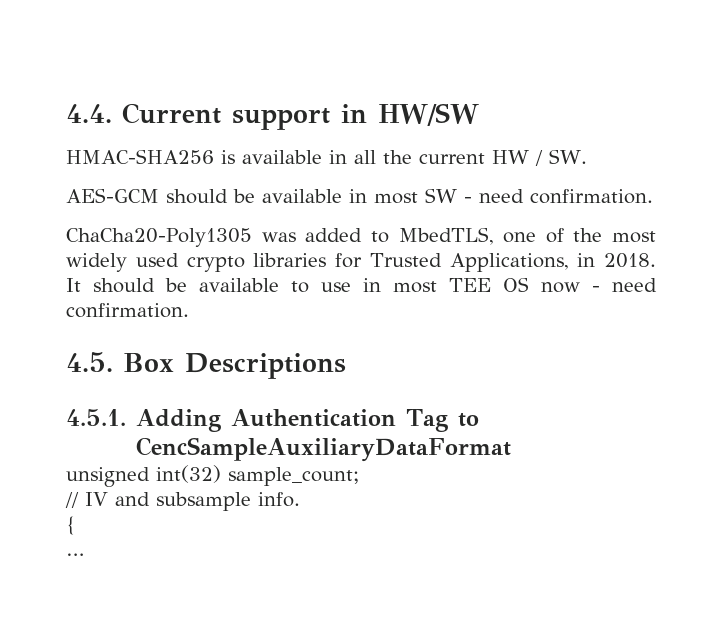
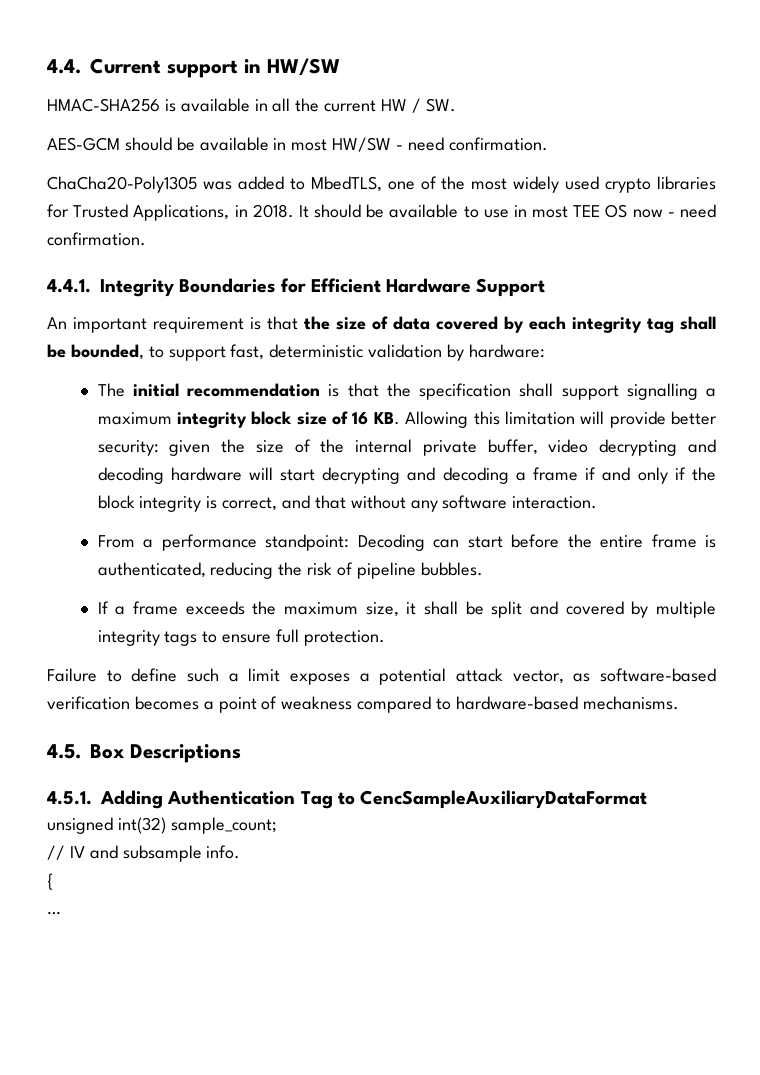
[425,188,457,203] SW -> [332,137,392,152] HW/SW
(189, 310) none -> [47,278,546,297] [47,316,716,333] [47,344,545,361] [97,383,717,400] [97,411,718,428] [97,439,716,456] [97,467,716,484] [97,495,598,512] [97,534,716,551] [97,562,483,579] [97,601,716,618] [97,629,385,646] [47,668,716,685] [47,696,679,713] // 4.4.1. Integrity Boundaries for Efficient Hardware Support // An important requirement is that the size of data covered by each integrity tag shall be bounded, to support fast, deterministic validation by hardware: // The initial recommendation is that the specification shall support signalling a maximum integrity block size of 16 KB. Allowing this limitation will provide better security: given the size of the internal private buffer, video decrypting and decoding hardware will start decrypting and decoding a frame if and only if the block integrity is correct, and that without any software interaction. // From a performance standpoint: Decoding can start before the entire frame is authenticated, reducing the risk of pipeline bubbles. // If a frame exceeds the maximum size, it shall be split and covered by multiple integrity tags to ensure full protection. // Failure to define such a limit exposes a potential attack vector, as software-based verification becomes a point of weakness compared to hardware-based mechanisms.

